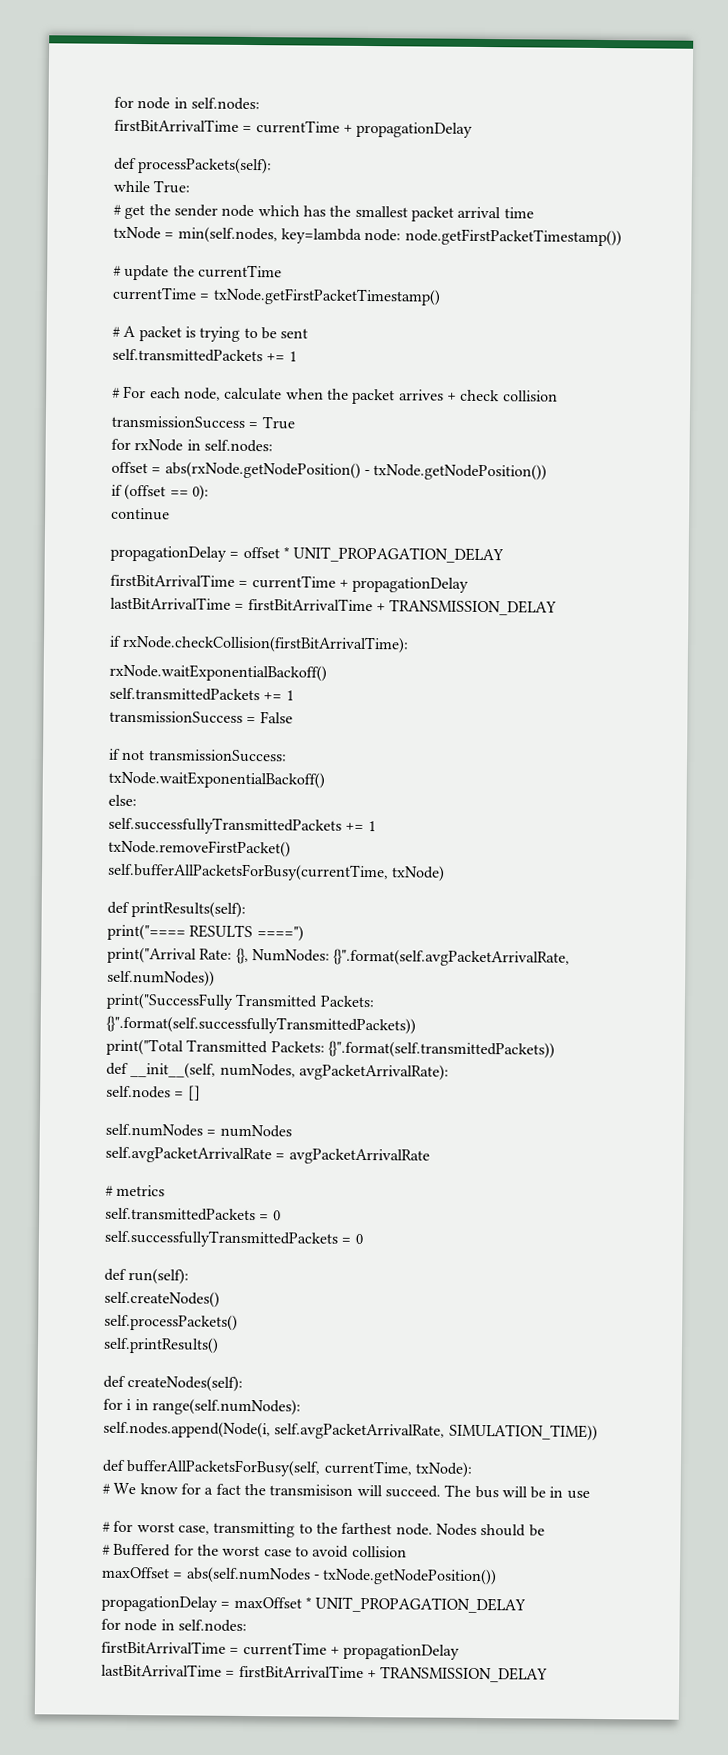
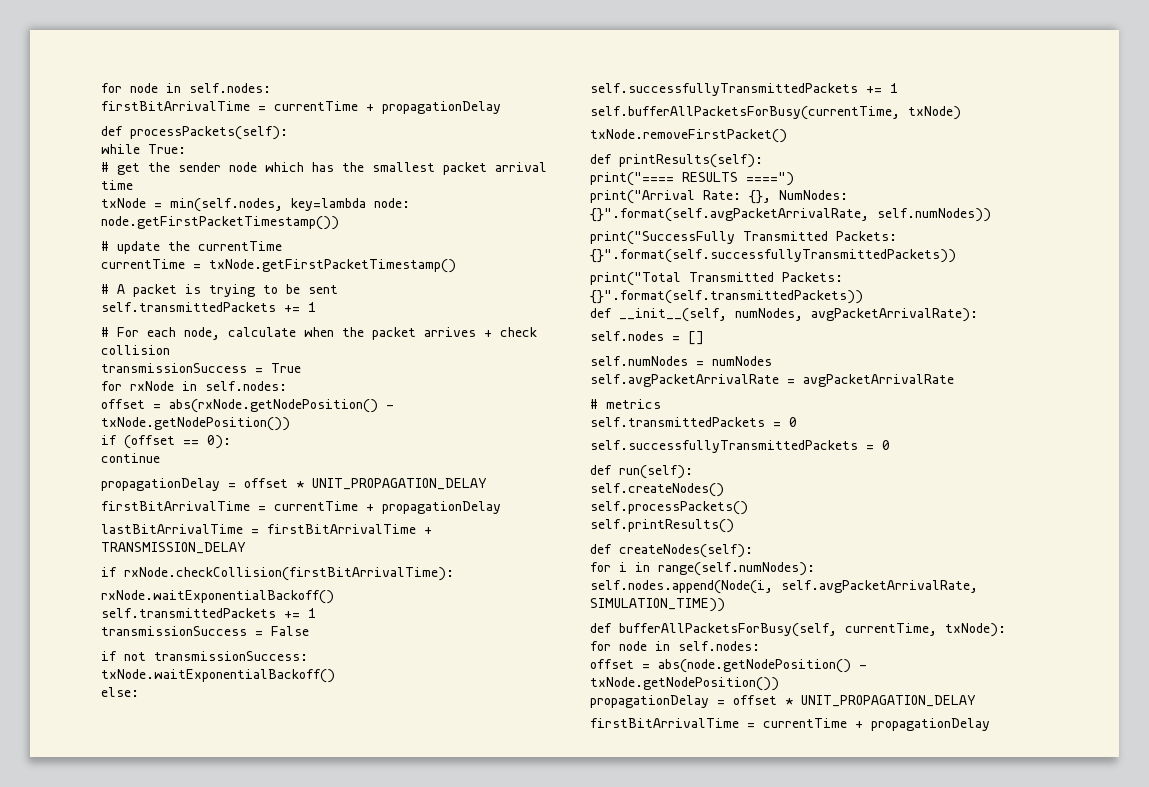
[108,839,291,858] // txNode.removeFirstPacket() -> (898, 88) none
(446, 873) none -> [590,129,787,143] // txNode.removeFirstPacket()
[102,1482,590,1499] [102,1520,545,1538] [102,1543,407,1558] [102,1566,311,1584] # We know for a fact the transmisison will succeed. The bus will be in use // # for worst case, transmitting to the farthest node. Nodes should be // # Buffered for the worst case to avoid collision // maxOffset = abs(self.numNodes -> [590,641,760,651] [590,659,851,673] for node in self.nodes: // offset = abs(node.getNodePosition()
[233,1596,527,1614] [101,1618,247,1633] [101,1640,461,1660] [101,1663,549,1683] maxOffset * UNIT_PROPAGATION_DELAY // for node in self.nodes: // firstBitArrivalTime = currentTime + propagationDelay // lastBitArrivalTime = firstBitArrivalTime + TRANSMISSION_DELAY -> [733,695,976,707] [590,718,990,731] offset * UNIT_PROPAGATION_DELAY // firstBitArrivalTime = currentTime + propagationDelay

